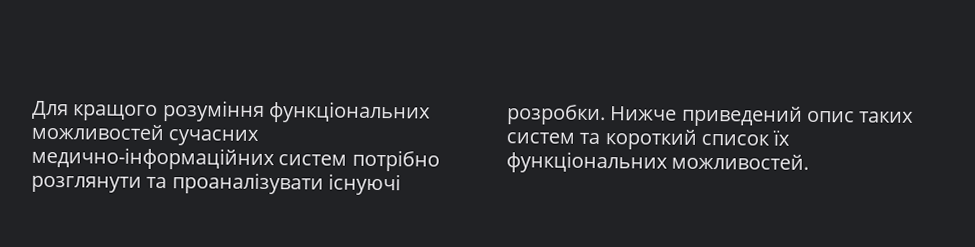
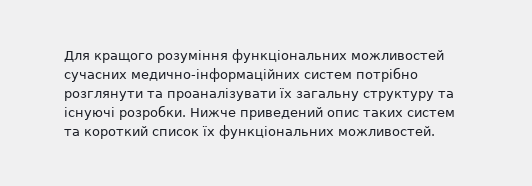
(324, 183) none -> [279,88,454,101] їх загальну структуру та

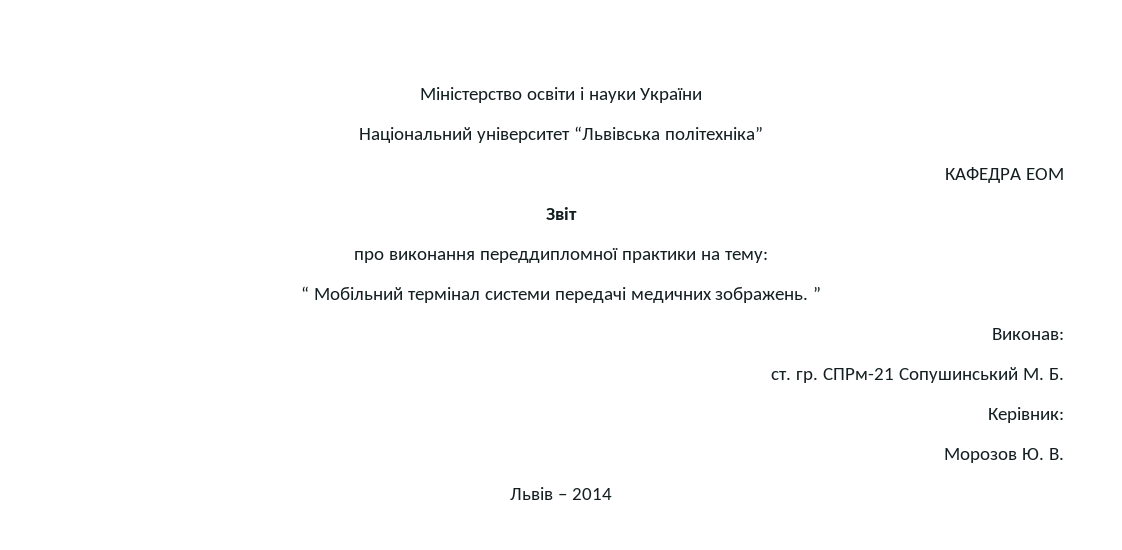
[64,49,444,63] [64,67,418,82] [64,88,454,101] [64,105,455,120] [64,125,435,139] Для кращого розуміння функціональних можливостей сучасних медично-інформаційних систем потрібно розглянути та проаналізувати їх загальну структуру та існуючі розробки. Нижче приведений опис таких систем та короткий список їх функціональних можливостей. -> [419,87,703,103] [359,126,763,143] [945,167,1064,183] [546,207,577,220] [354,248,768,263] [300,286,822,303] [992,328,1064,340] [771,367,1064,383] [988,407,1064,423] [944,448,1064,463] [510,487,612,500] Міністерство освіти і науки України // Національний університет “Львівська політехніка” // КАФЕДРА ЕОМ // Звіт // про виконання переддипломної практики на тему: // “ Мобільний термінал системи передачі медичних зображень. ” // Виконав: // ст. гр. СПРм-21 Сопушинський М. Б. // Керівник: // Морозов Ю. В. // Львів – 2014

